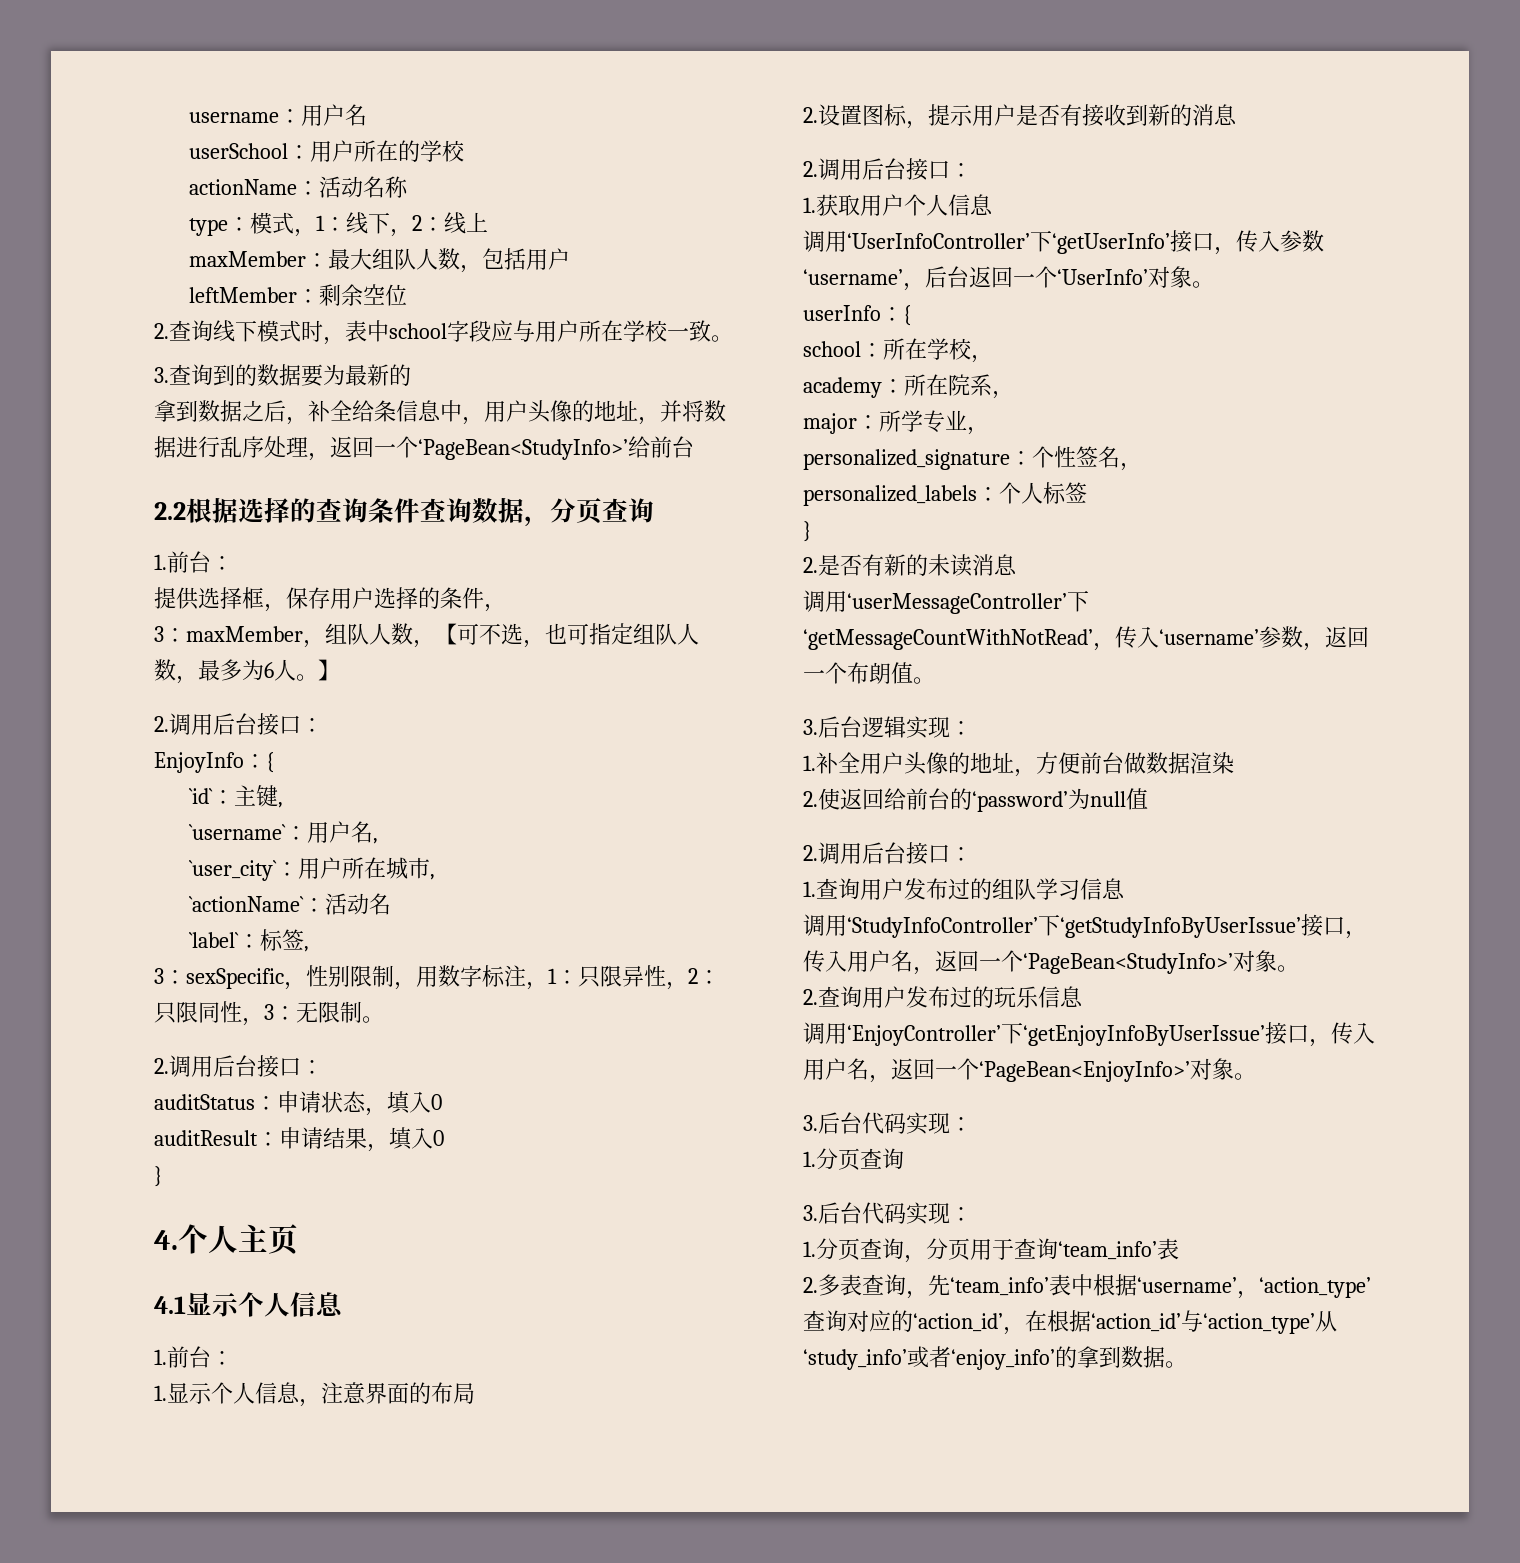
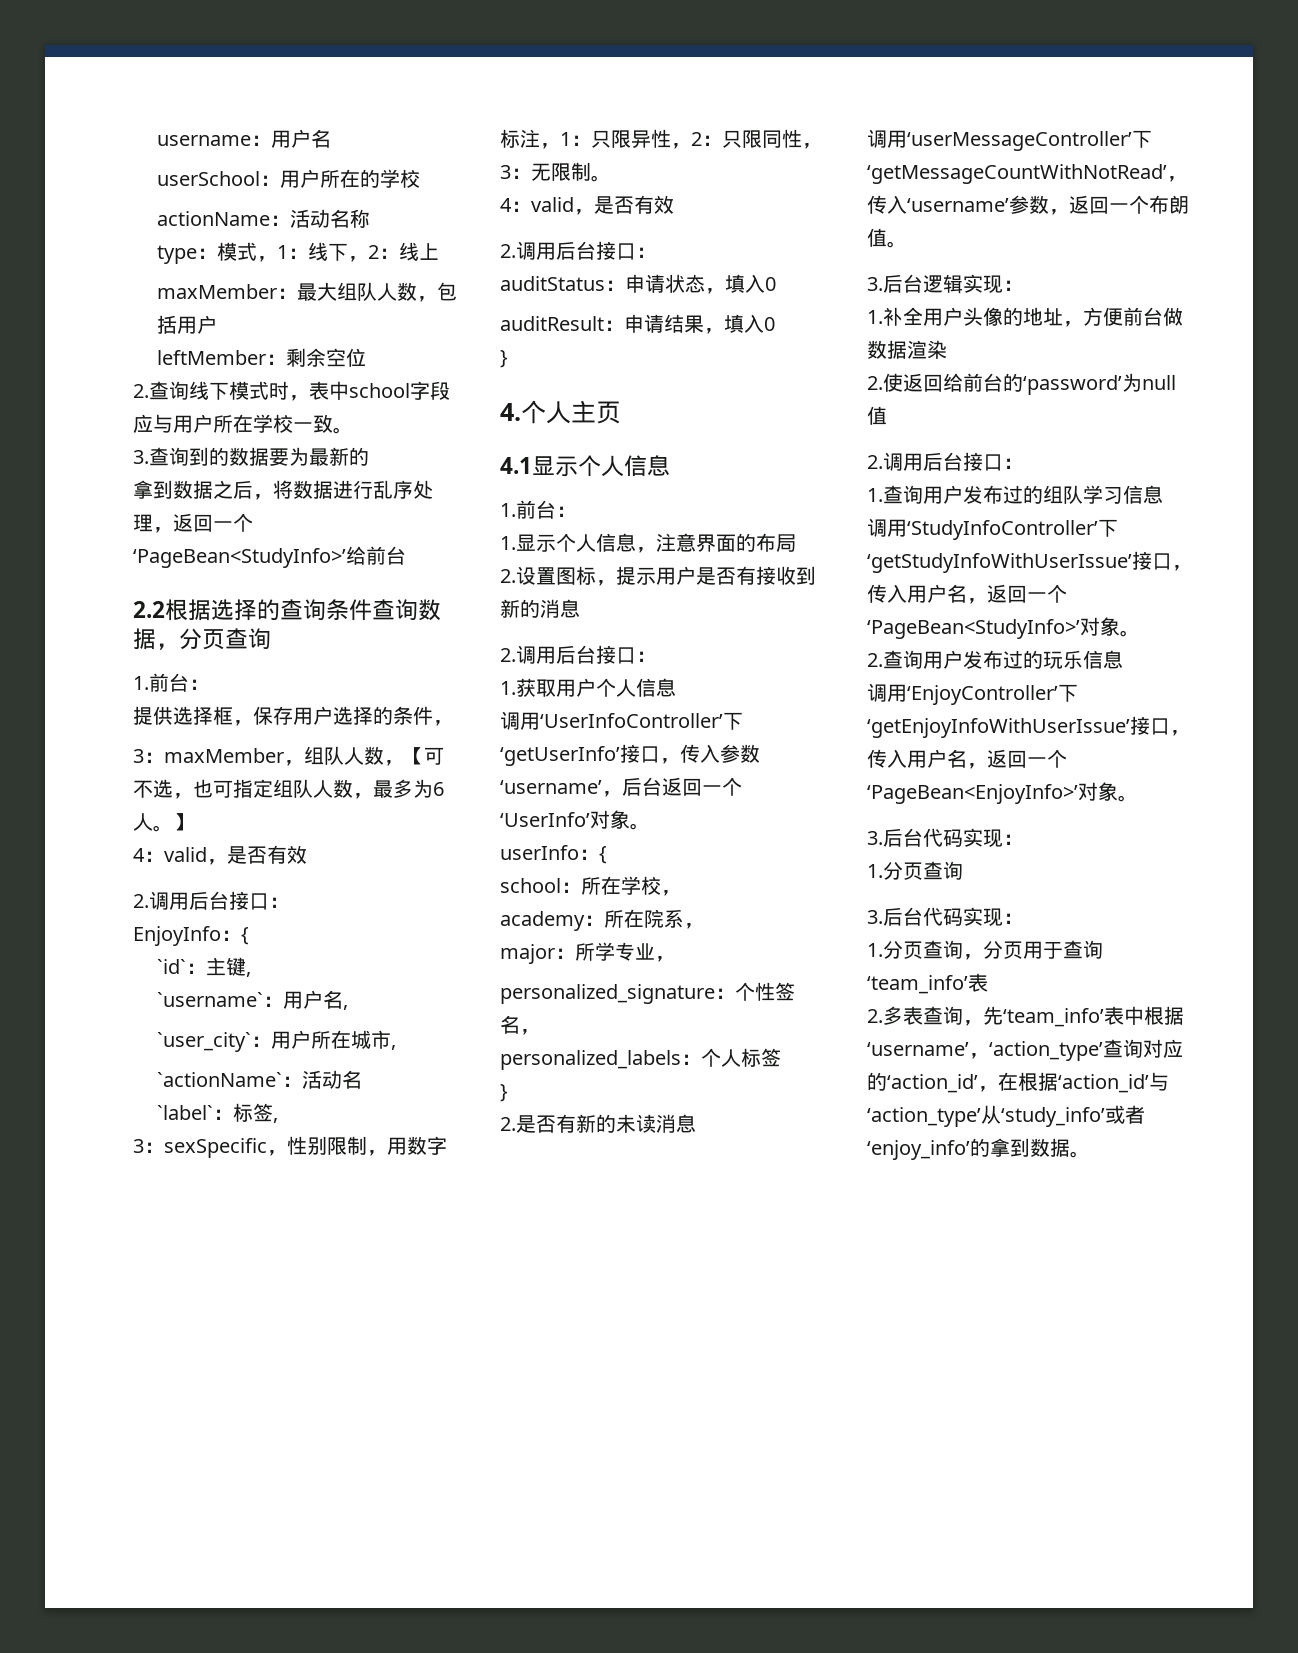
[308,400,682,425] 补全给条信息中，用户头像的地址，并 -> (273, 497) none
(340, 670) none -> [133,845,307,865] // 4：valid，是否有效
(384, 1019) none -> [500,195,674,215] // 4：valid，是否有效
[1060,917,1301,938] ‘getStudyInfoByUserIssue’ -> [867,553,1132,573] ‘getStudyInfoWithUserIssue’
[1023,1025,1265,1046] ‘getEnjoyInfoByUserIssue’ -> [867,718,1130,738] ‘getEnjoyInfoWithUserIssue’

